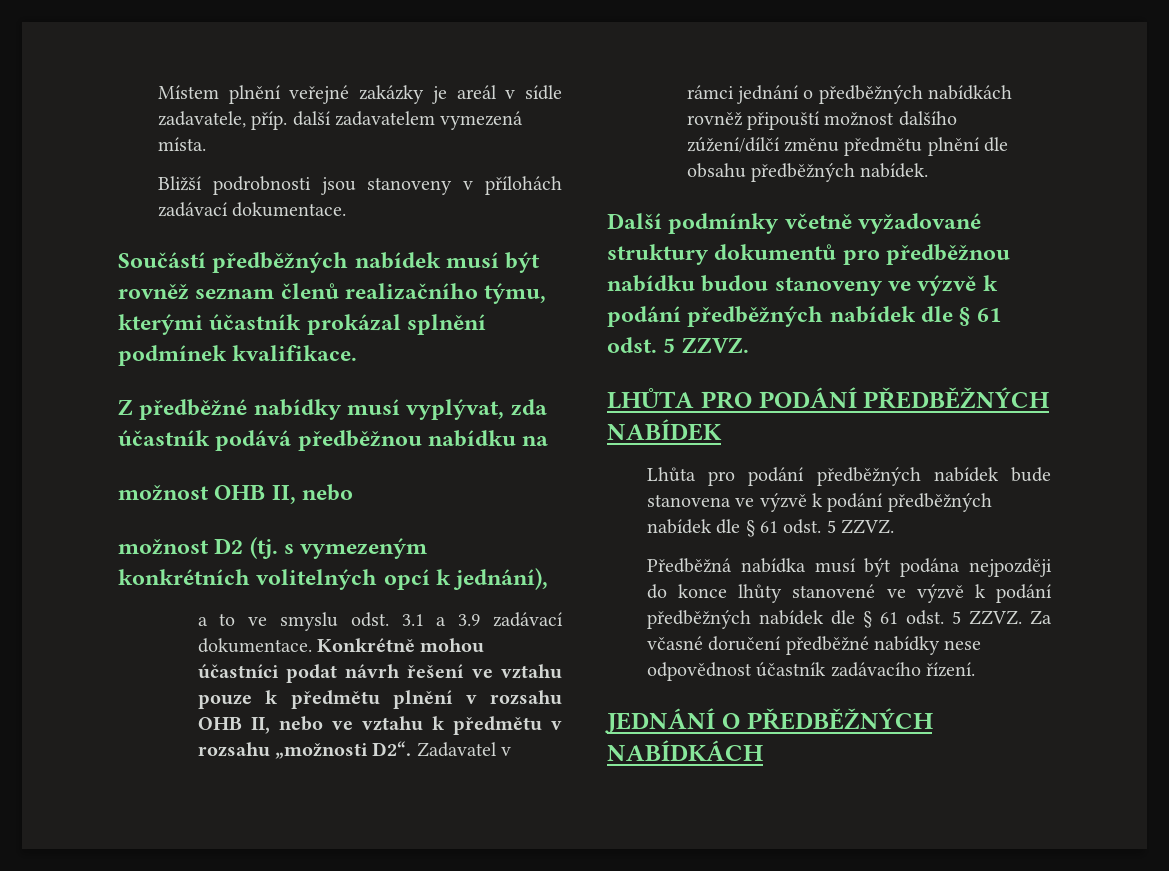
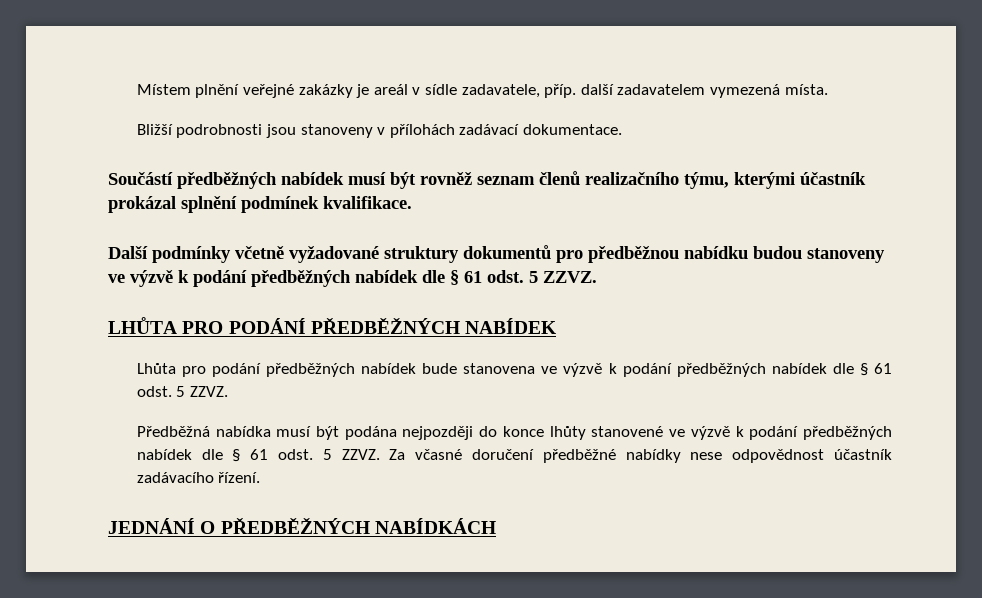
[118,399,547,420] [118,430,549,451] [118,484,354,504] [118,537,428,559] [118,568,549,590] [197,612,563,631] [197,638,485,653] [197,664,562,683] [197,690,562,709] [197,716,562,735] [197,741,512,759] [686,85,1013,104] [686,111,957,130] [686,137,1009,156] [686,163,929,182] // Z předběžné nabídky musí vyplývat, zda účastník podává předběžnou nabídku na // možnost OHB II, nebo // možnost D2 (tj. s vymezeným konkrétních volitelných opcí k jednání), // a to ve smyslu odst. 3.1 a 3.9 zadávací dokumentace. Konkrétně mohou účastníci podat návrh řešení ve vztahu pouze k předmětu plnění v rozsahu OHB II, nebo ve vztahu k předmětu v rozsahu „možnosti D2“. Zadavatel v rámci jednání o předběžných nabídkách rovněž připouští možnost dalšího zúžení/dílčí změnu předmětu plnění dle obsahu předběžných nabídek. -> (412, 202) none

